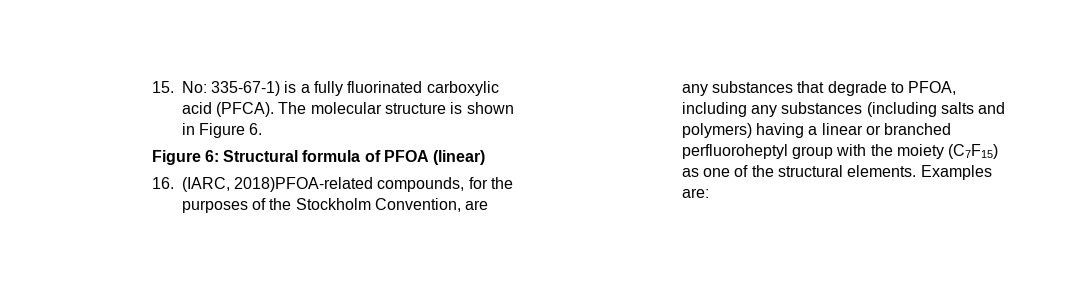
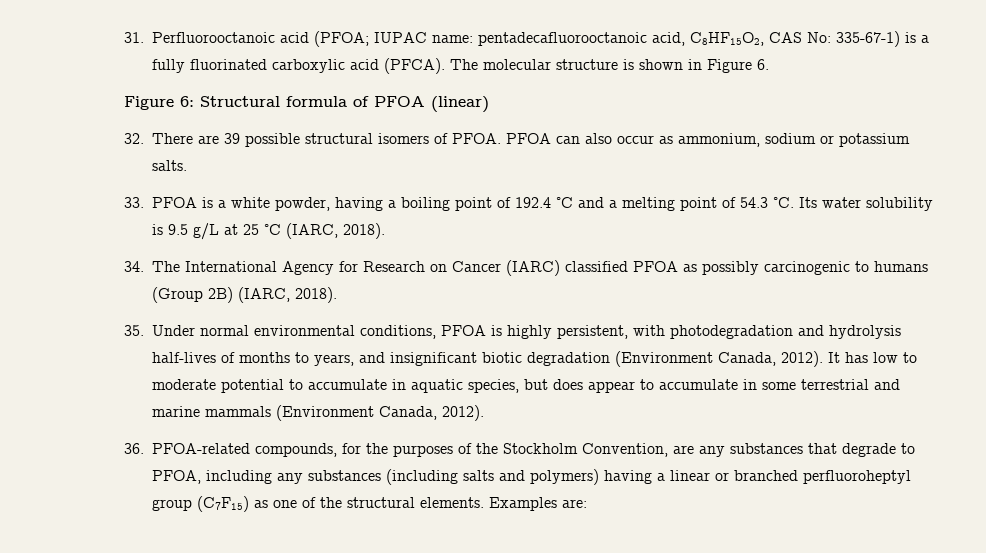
[151,81,174,93] 15. -> [124,31,803,47] 31. Perfluorooctanoic acid (PFOA; IUPAC name: pentadecafluorooctanoic acid, C8HF15O2, CAS
[151,177,373,192] 16. (IARC, 2018)PFOA-related -> [124,133,911,147] [152,160,188,171] [124,197,934,211] [152,223,386,240] [124,260,929,276] [152,287,338,303] [124,325,902,339] [152,351,918,367] [152,379,901,393] [152,405,485,421] [124,443,251,454] 32. There are 39 possible structural isomers of PFOA. PFOA can also occur as ammonium, sodium or potassium salts. // 33. PFOA is a white powder, having a boiling point of 192.4 °C and a melting point of 54.3 °C. Its water solubility is 9.5 g/L at 25 °C (IARC, 2018). // 34. The International Agency for Research on Cancer (IARC) classified PFOA as possibly carcinogenic to humans (Group 2B) (IARC, 2018). // 35. Under normal environmental conditions, PFOA is highly persistent, with photodegradation and hydrolysis half-lives of months to years, and insignificant biotic degradation (Environment Canada, 2012). It has low to moderate potential to accumulate in aquatic species, but does appear to accumulate in some terrestrial and marine mammals (Environment Canada, 2012). // 36. PFOA-related
[836,144,944,159] with the moiety -> (193, 505) none

